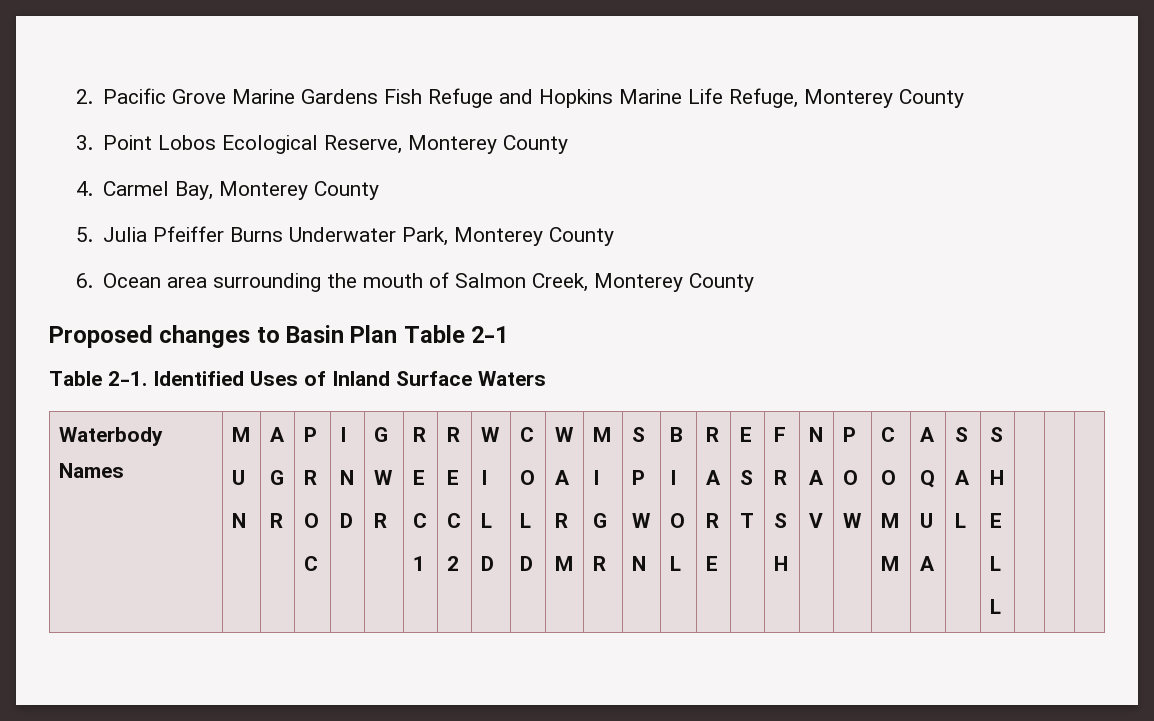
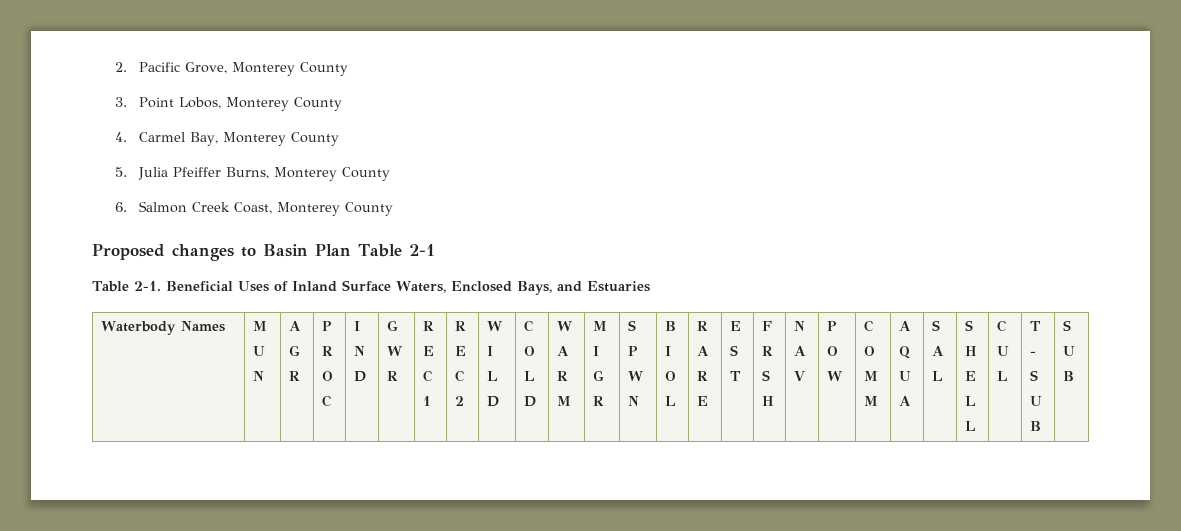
[172,88,799,108] Grove Marine Gardens Fish Refuge and Hopkins Marine Life Refuge, -> [184,62,227,74] Grove,
[158,135,403,154] Lobos Ecological Reserve, -> [178,97,221,109] Lobos,
[230,227,449,246] Burns Underwater Park, -> [225,167,269,179] Burns,
[103,272,589,292] Ocean area surrounding the mouth of Salmon Creek, -> [138,201,272,214] Salmon Creek Coast,
[153,371,244,386] Identified -> [165,281,233,291] Beneficial
[478,371,546,386] Waters -> [395,281,650,295] Waters, Enclosed Bays, and Estuaries
(1001, 606) | | -> [996,320,1006,332] [996,346,1009,356] [996,371,1008,381] [1029,321,1041,331] [1029,351,1036,356] [1029,370,1038,381] [1029,396,1042,406] [1029,421,1041,431] [1062,320,1071,331] [1062,346,1075,356] [1062,371,1074,381] C // U // L | T // - // S // U // B | S // U // B

